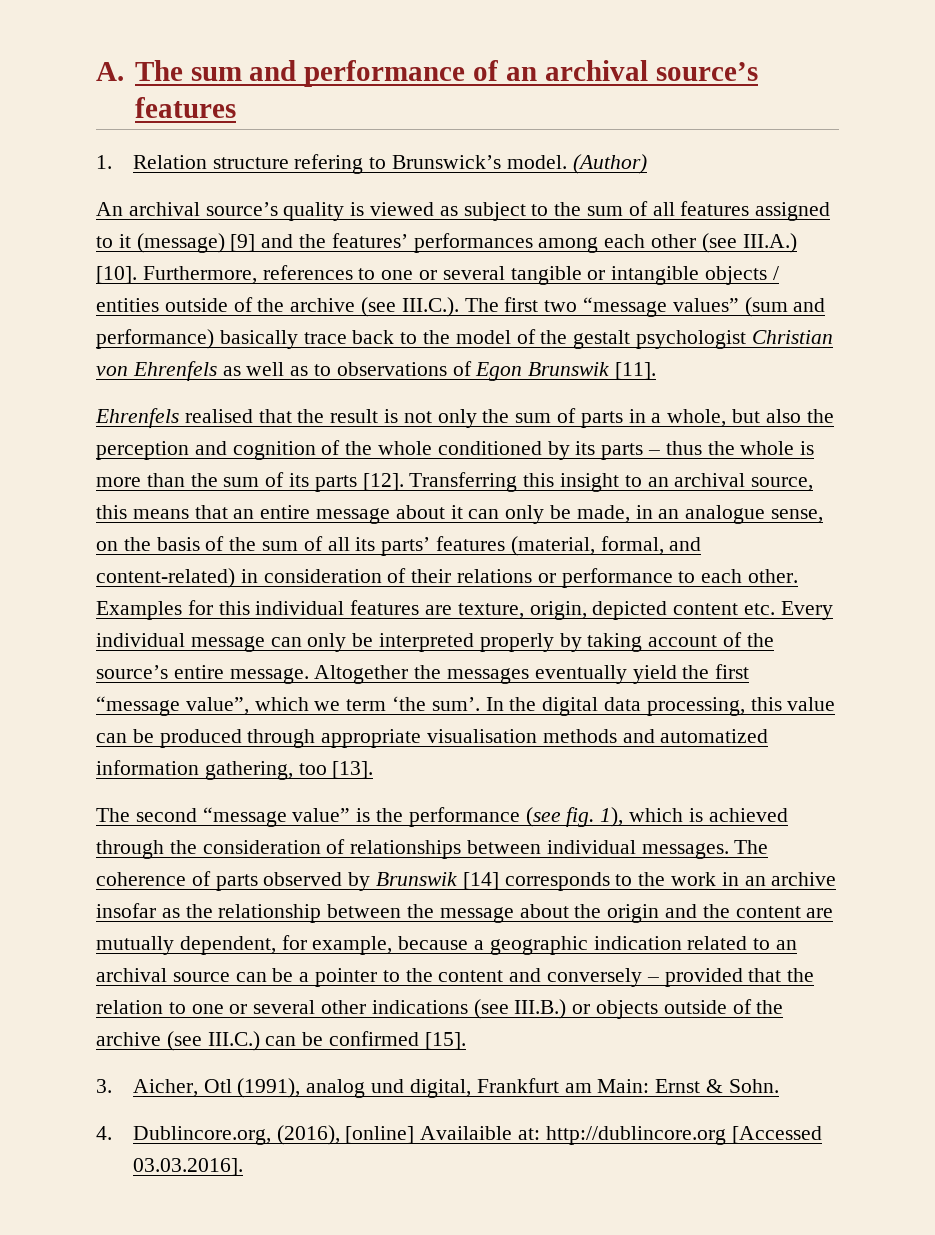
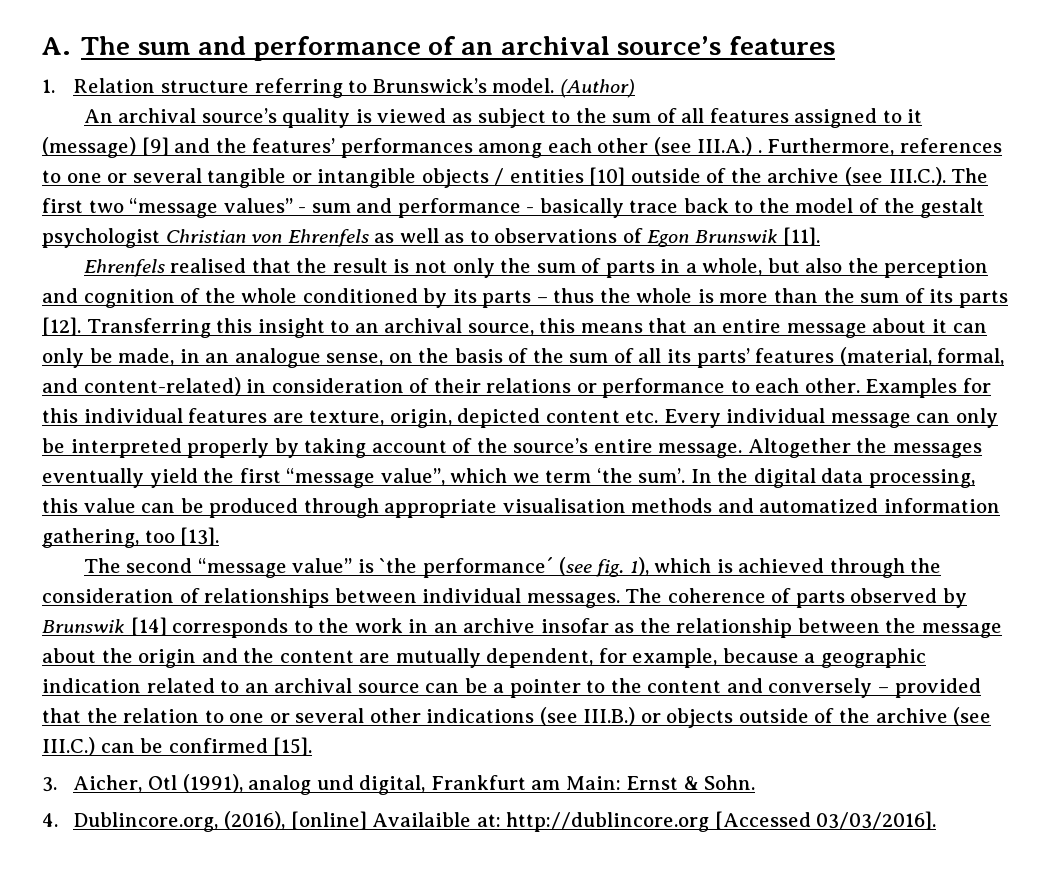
[294,154,364,174] refering -> [254,78,343,98] referring
[96,266,137,284] [10]. -> [757,150,762,153] .
(159, 305) none -> [589,167,626,186] [10]
[744,297,826,317] [96,329,214,349] (sum and performance) -> [298,198,535,218] - sum and performance -
[376,807,520,827] the performance -> [379,557,553,578] `the performance´
[132,1158,243,1176] 03.03.2016]. -> [816,811,937,830] 03/03/2016].

